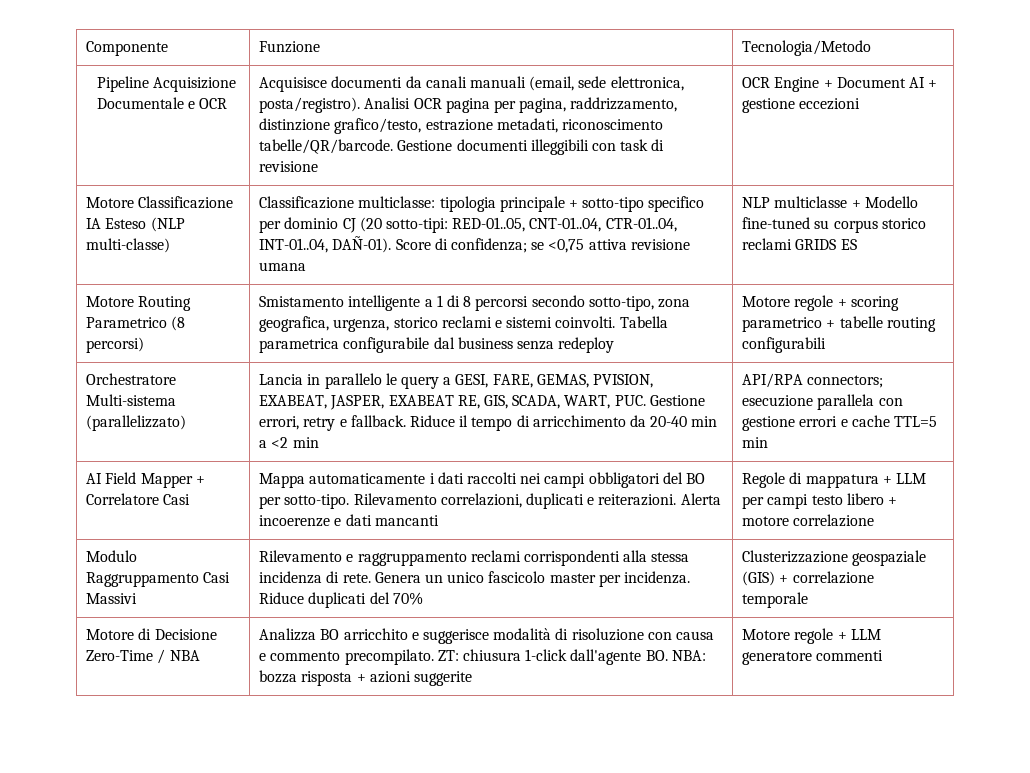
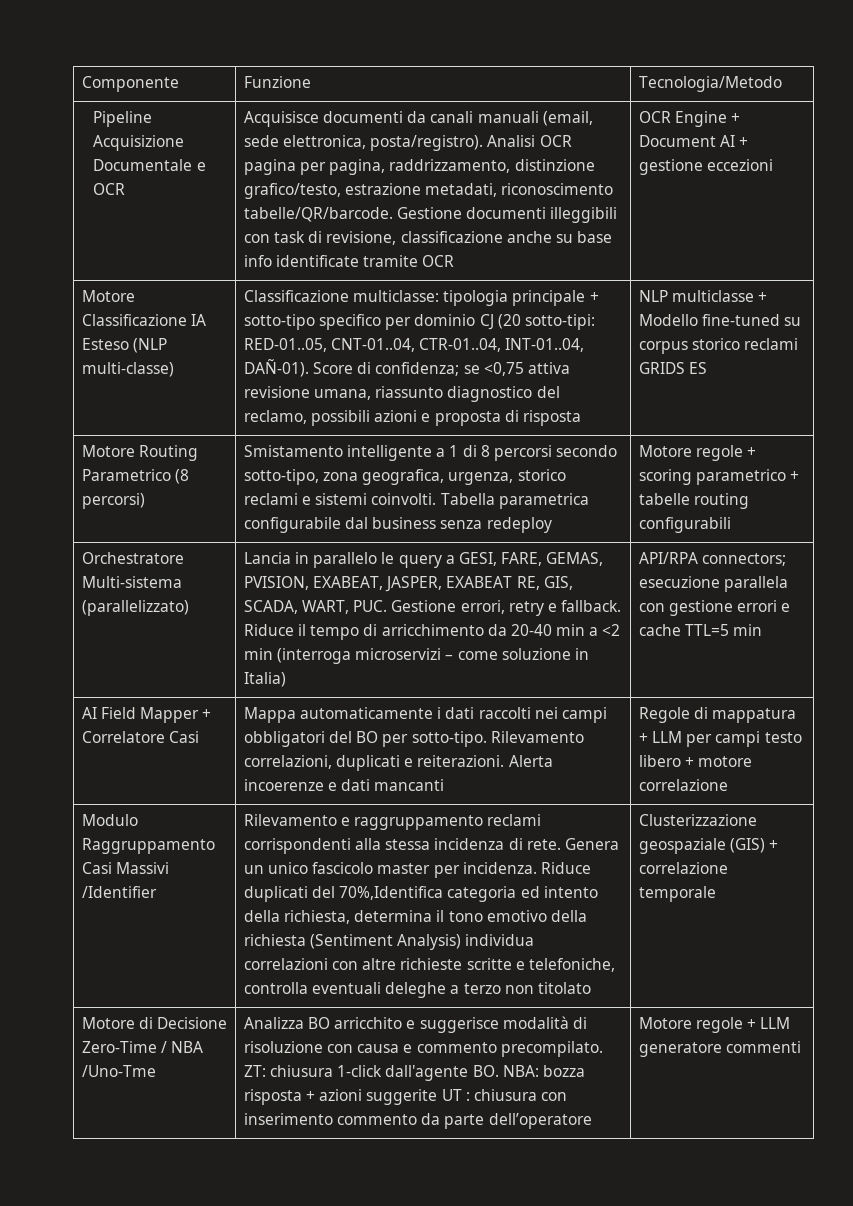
[259,161,319,172] revisione -> [326,231,613,245] [243,255,455,267] revisione, classificazione anche su base info identificate tramite OCR
[259,262,307,271] umana -> [313,386,560,402] [243,410,581,426] umana, riassunto diagnostico del reclamo, possibili azioni e proposta di risposta
(319, 442) none -> [276,648,589,664] [243,672,286,687] (interroga microservizi – come soluzione in Italia)
(138, 598) none -> [81,886,157,898] /Identifier
[392,592,423,605] 70% -> [339,886,598,902] [243,910,587,924] [243,934,535,950] [243,958,615,972] [243,982,591,998] 70%,Identifica categoria ed intento della richiesta, determina il tono emotivo della richiesta (Sentiment Analysis) individua correlazioni con altre richieste scritte e telefoniche, controlla eventuali deleghe a terzo non titolato
(200, 655) none -> [81,1065,156,1077] /Uno-Tme
(473, 678) none -> [441,1089,568,1101] [243,1113,592,1129] UT : chiusura con inserimento commento da parte dell’operatore

